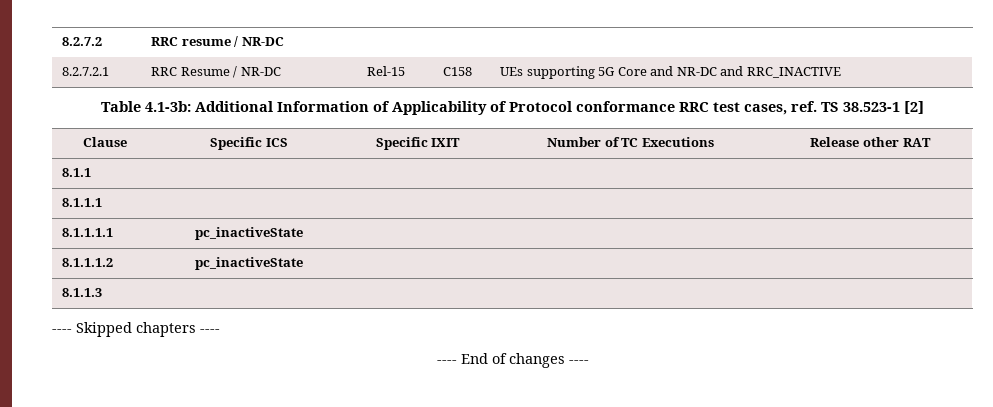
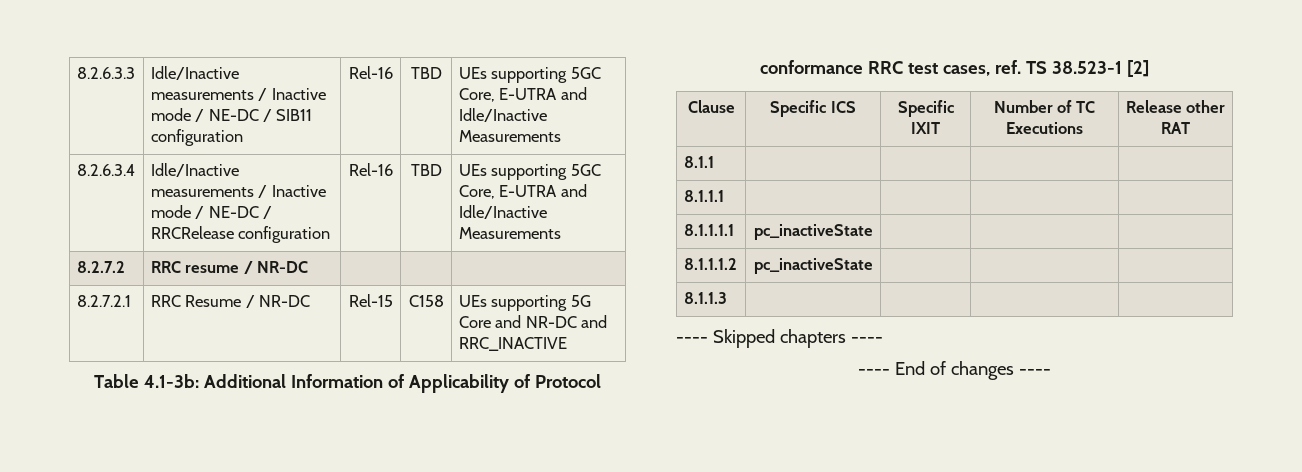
(62, 41) none -> [76,67,135,79] [150,66,239,80] [150,88,326,101] [150,108,313,122] [150,129,243,146] [348,66,393,79] [410,67,442,79] [458,67,601,83] [458,87,587,102] [458,108,547,122] [458,130,561,142] [76,164,135,176] [150,163,239,177] [150,185,326,198] [150,205,272,219] [150,226,331,243] [348,163,393,176] [410,164,442,176] [458,164,601,180] [458,184,587,199] [458,205,547,219] [458,227,561,239] 8.2.6.3.3 | Idle/Inactive measurements / Inactive mode / NE-DC / SIB11 configuration | Rel-16 | TBD | UEs supporting 5GC Core, E-UTRA and Idle/Inactive Measurements // 8.2.6.3.4 | Idle/Inactive measurements / Inactive mode / NE-DC / RRCRelease configuration | Rel-16 | TBD | UEs supporting 5GC Core, E-UTRA and Idle/Inactive Measurements //

